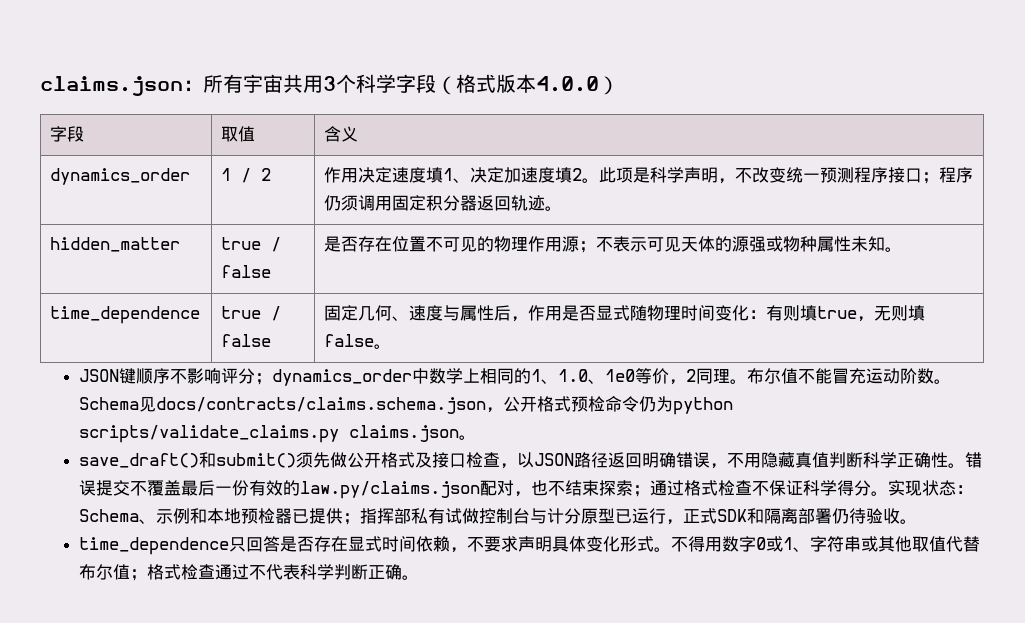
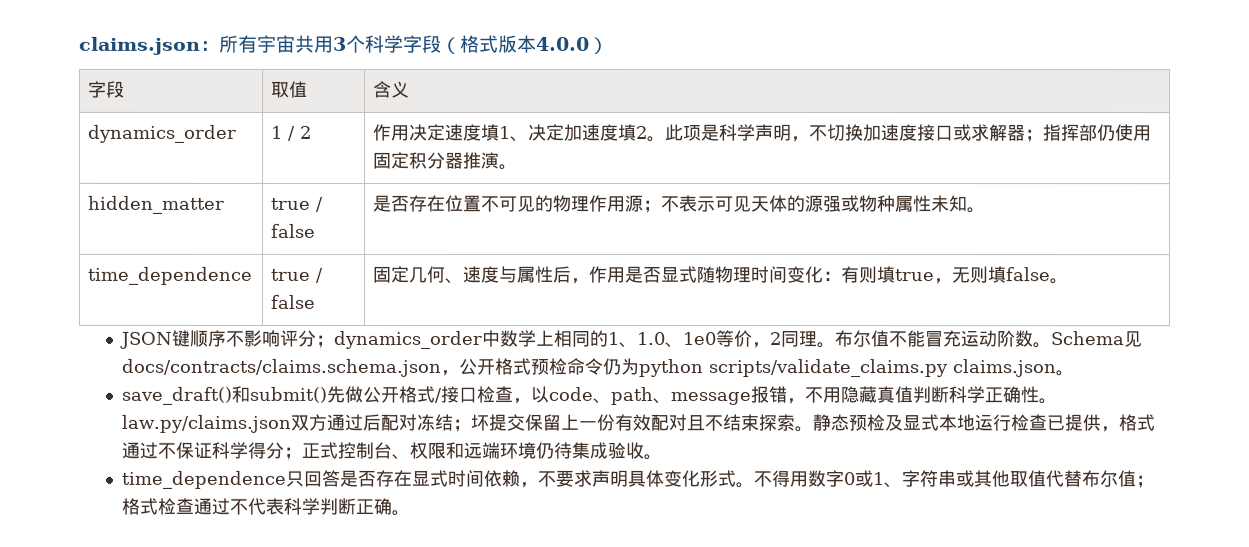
[752,167,974,184] [324,195,376,211] 改变统一预测程序接口；程序仍须调 -> [827,124,1135,143] 切换加速度接口或求解器；指挥部仍使
[477,195,546,211] 返回轨迹 -> [463,151,501,169] 推演
[296,452,314,468] 须 -> (327, 394) none
[415,452,433,468] 及 -> [433,387,442,403] /
[534,452,711,468] JSON路径返回明确错误 -> [547,386,787,406] code、path、message报错
[965,452,983,468] [79,480,974,499] [79,508,867,525] 错误提交不覆盖最后一份有效的law.py/claims.json配对，也不结束探索；通过格式检查不保证科学得分。实现状态：Schema、示例和本地预检器已提供；指挥部私有试做控制台与计分原型已运行，正式SDK和隔离部署仍待 -> [120,413,1155,433] [120,441,608,460] law.py/claims.json双方通过后配对冻结；坏提交保留上一份有效配对且不结束探索。静态预检及显式本地运行检查已提供，格式通过不保证科学得分；正式控制台、权限和远端环境仍待集成

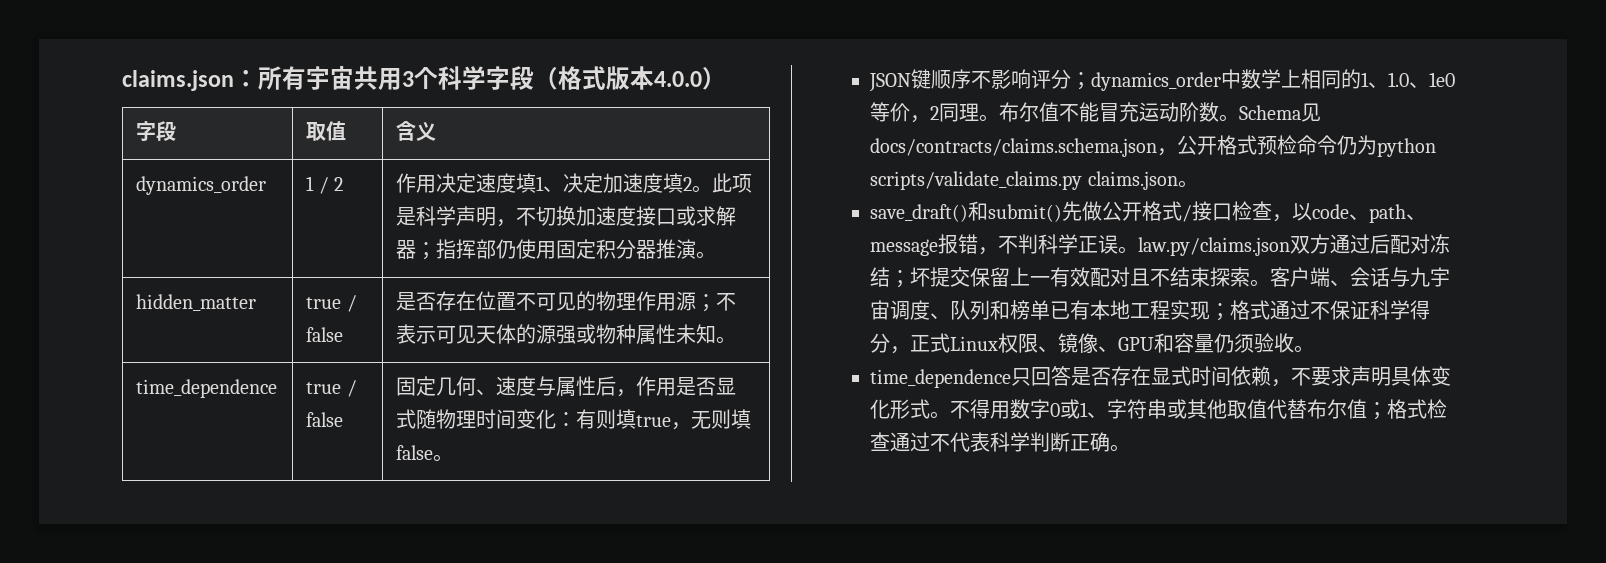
[821,386,1039,404] 用隐藏真值判断科学正确性 -> [1018,234,1119,254] 判科学正误
[595,413,615,431] 份 -> (1051, 280) none
[811,414,1119,433] 静态预检及显式本地运行检查已提供， -> [1270,267,1451,287] [870,300,1231,321] 客户端、会话与九宇宙调度、队列和榜单已有本地工程实现；
[282,441,608,460] ；正式控制台、权限和远端环境仍待集成 -> [890,333,1255,354] ，正式Linux权限、镜像、GPU和容量仍须

